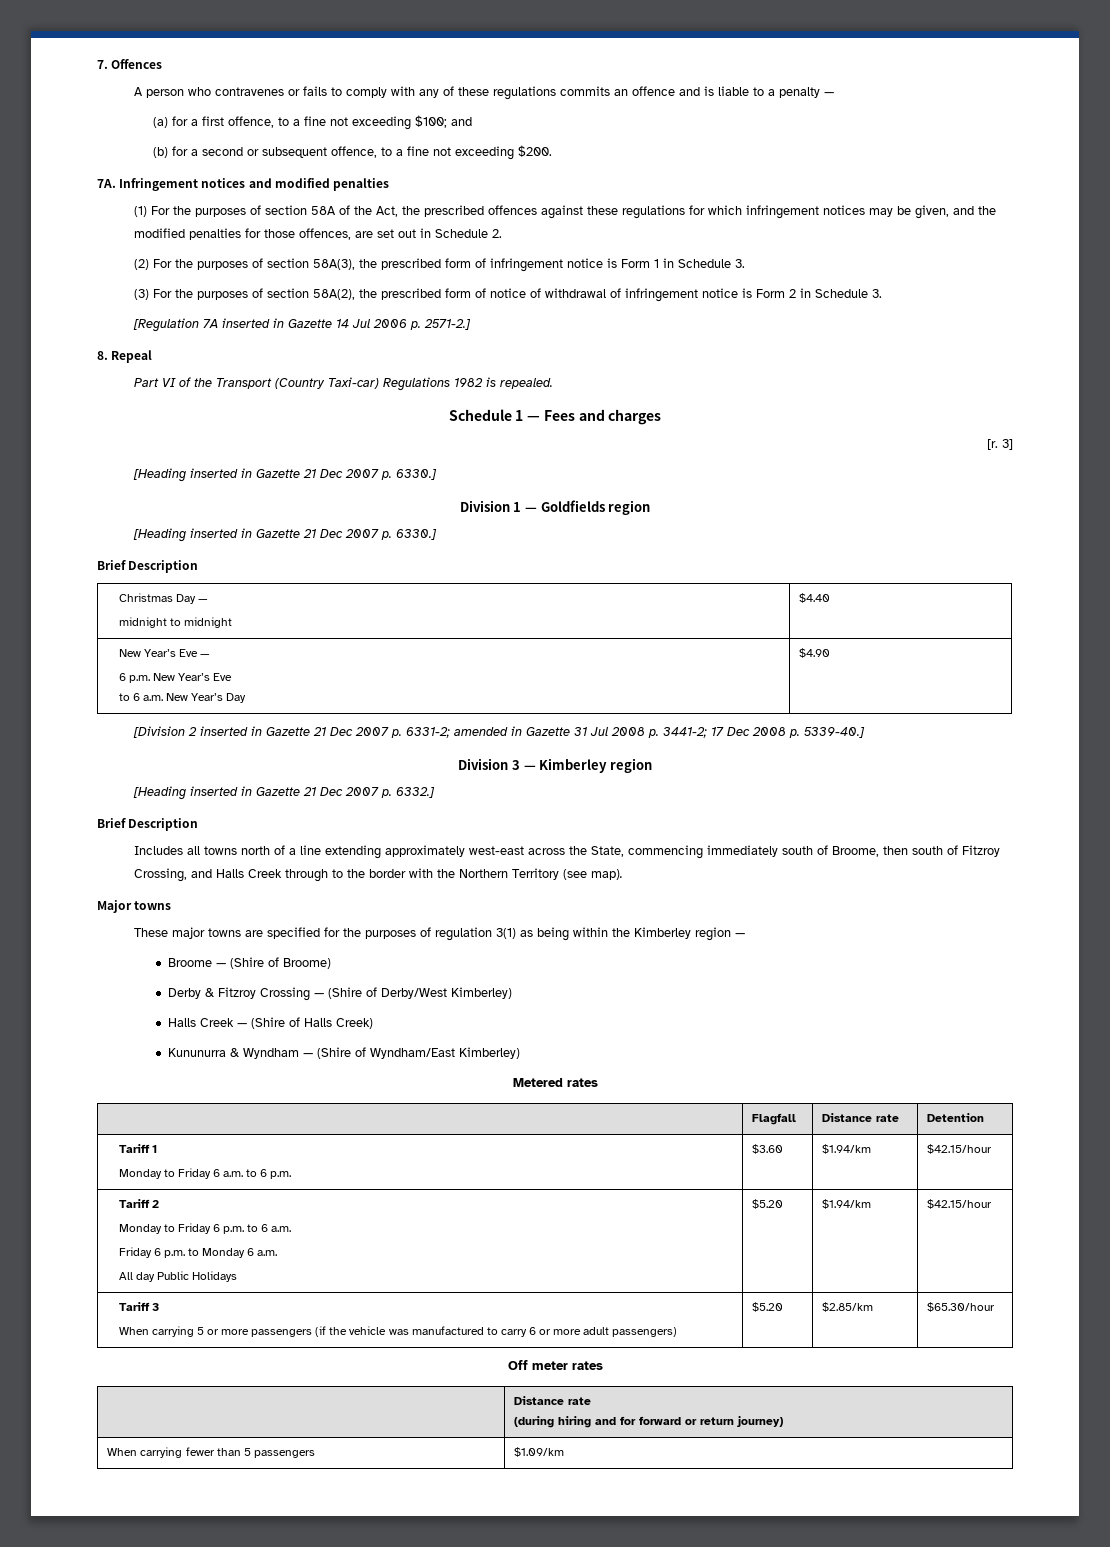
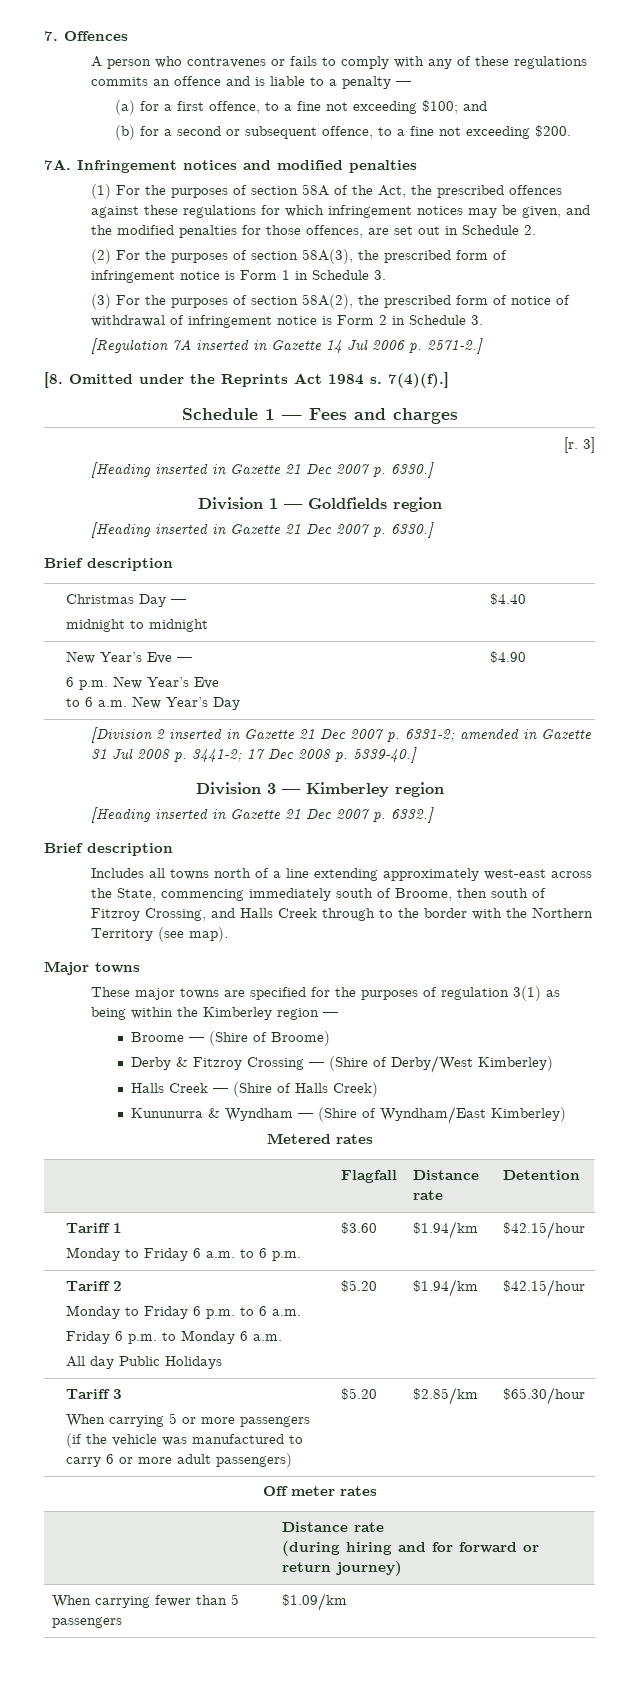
[97,350,153,363] [134,377,554,391] 8. Repeal // Part VI of the Transport (Country Taxi-car) Regulations 1982 is repealed. -> [44,372,449,388] [8. Omitted under the Reprints Act 1984 s. 7(4)(f).]
[128,560,199,573] Description -> [87,558,173,571] description
[128,818,199,831] Description -> [87,843,173,856] description

